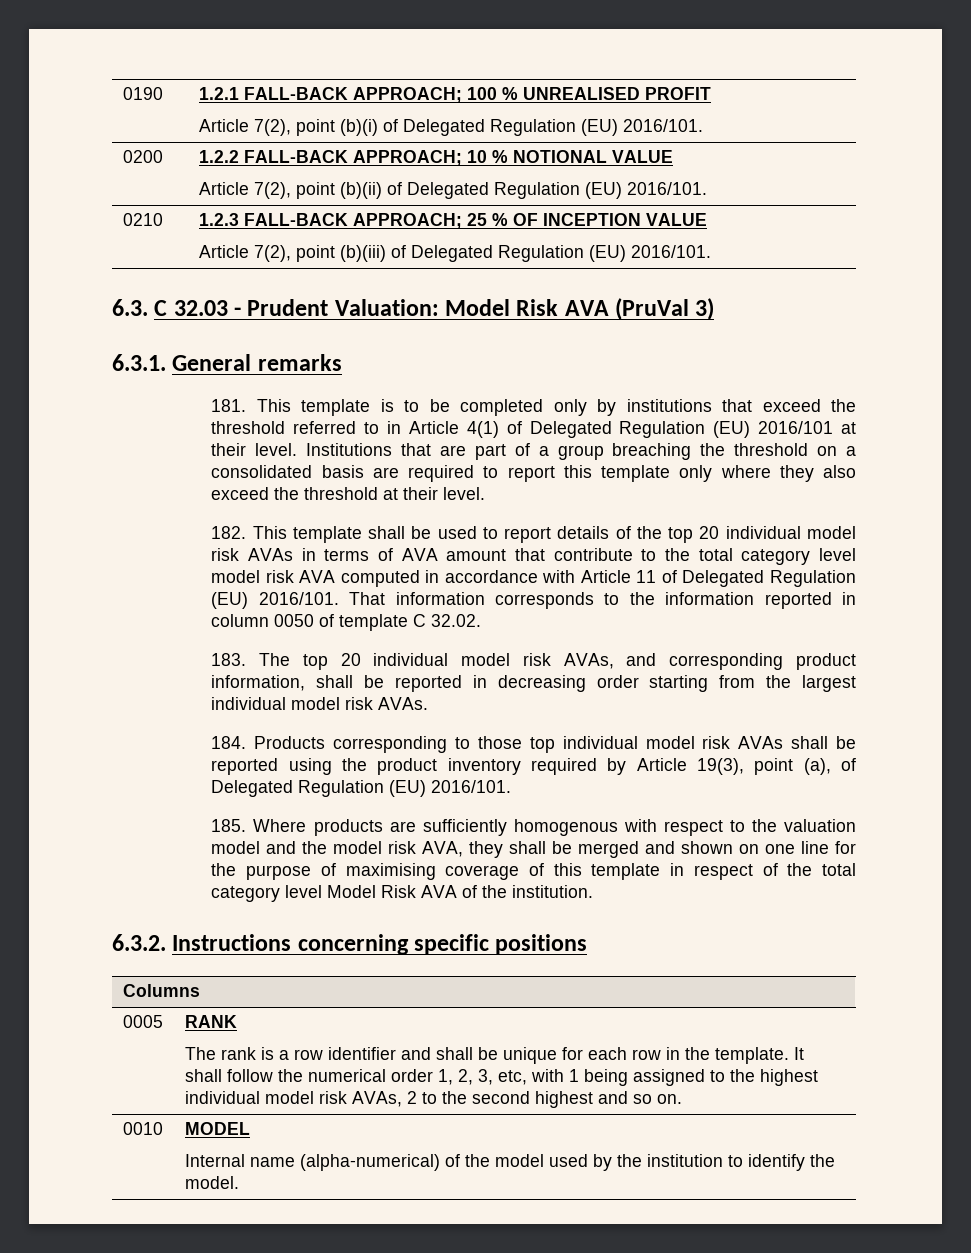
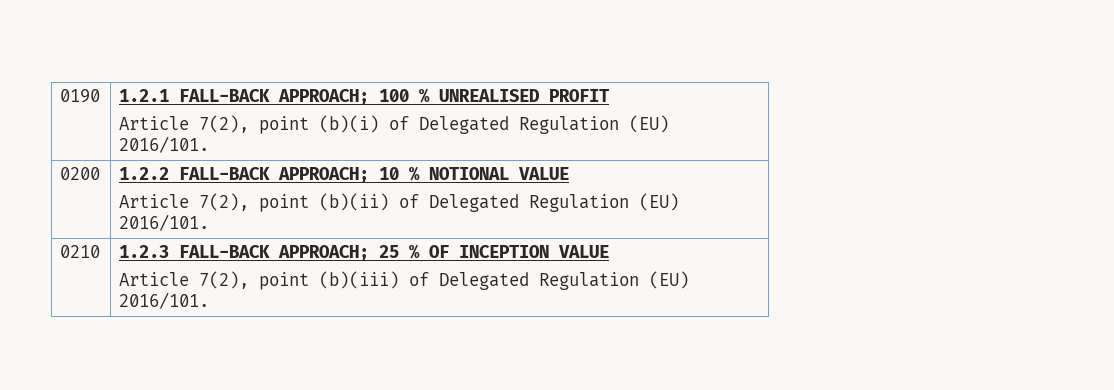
[112,298,715,320] [112,354,342,371] [211,399,857,416] [211,421,856,438] [211,443,857,460] [211,465,856,482] [211,487,486,500] [211,526,856,543] [211,548,856,565] [211,570,856,587] [211,592,857,609] [211,614,482,631] [211,653,856,670] [211,675,856,692] [211,697,429,710] [211,736,856,753] [211,758,857,775] [211,780,512,797] [211,819,857,836] [211,841,856,858] [211,863,857,880] [211,885,594,902] [112,934,588,955] [122,984,200,997] [122,1015,163,1028] [184,1015,237,1028] [184,1047,804,1064] [184,1069,818,1086] [184,1091,682,1108] [122,1122,163,1135] [184,1122,250,1135] [184,1154,835,1171] [184,1176,239,1189] // 6.3. C 32.03 - Prudent Valuation: Model Risk AVA (PruVal 3) // 6.3.1. General remarks // 181. This template is to be completed only by institutions that exceed the threshold referred to in Article 4(1) of Delegated Regulation (EU) 2016/101 at their level. Institutions that are part of a group breaching the threshold on a consolidated basis are required to report this template only where they also exceed the threshold at their level. // 182. This template shall be used to report details of the top 20 individual model risk AVAs in terms of AVA amount that contribute to the total category level model risk AVA computed in accordance with Article 11 of Delegated Regulation (EU) 2016/101. That information corresponds to the information reported in column 0050 of template C 32.02. // 183. The top 20 individual model risk AVAs, and corresponding product information, shall be reported in decreasing order starting from the largest individual model risk AVAs. // 184. Products corresponding to those top individual model risk AVAs shall be reported using the product inventory required by Article 19(3), point (a), of Delegated Regulation (EU) 2016/101. // 185. Where products are sufficiently homogenous with respect to the valuation model and the model risk AVA, they shall be merged and shown on one line for the purpose of maximising coverage of this template in respect of the total category level Model Risk AVA of the institution. // 6.3.2. Instructions concerning specific positions // Columns // 0005 | RANK // The rank is a row identifier and shall be unique for each row in the template. It shall follow the numerical order 1, 2, 3, etc, with 1 being assigned to the highest individual model risk AVAs, 2 to the second highest and so on. // 0010 | MODEL // Internal name (alpha-numerical) of the model used by the institution to identify the model. -> (210, 300) none

